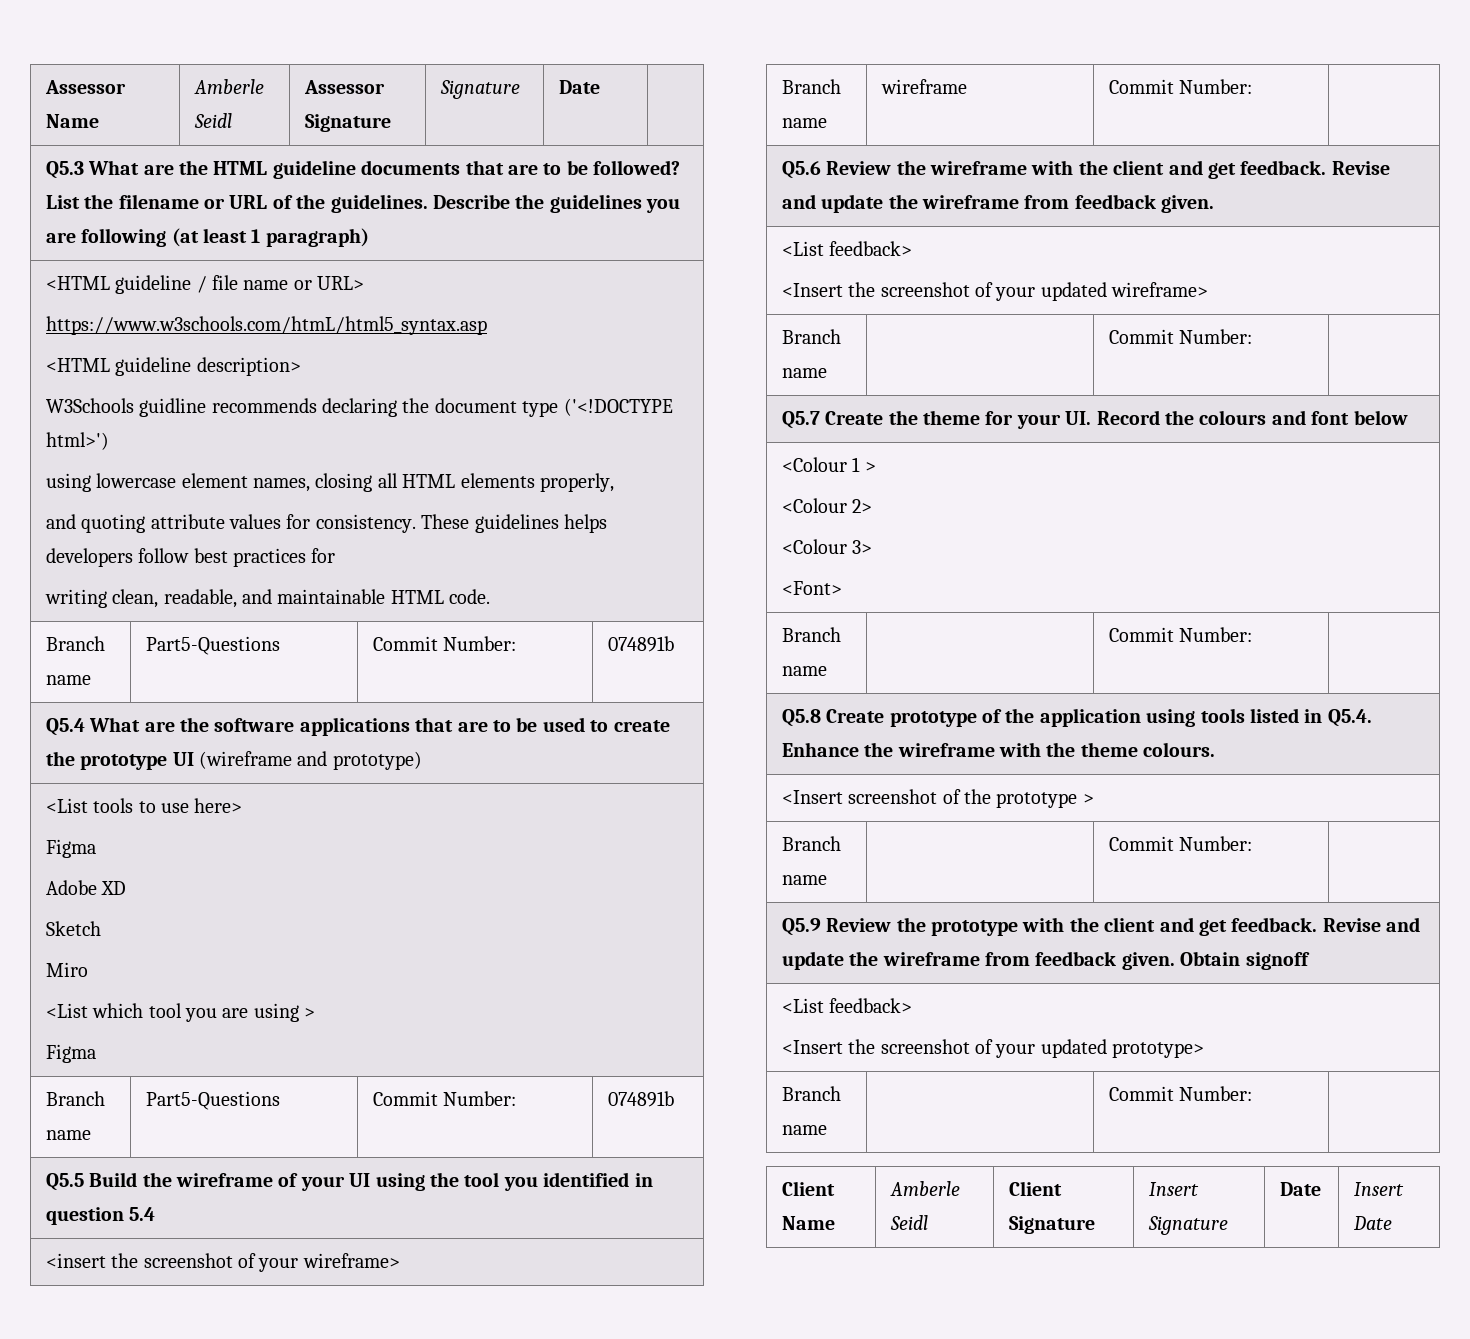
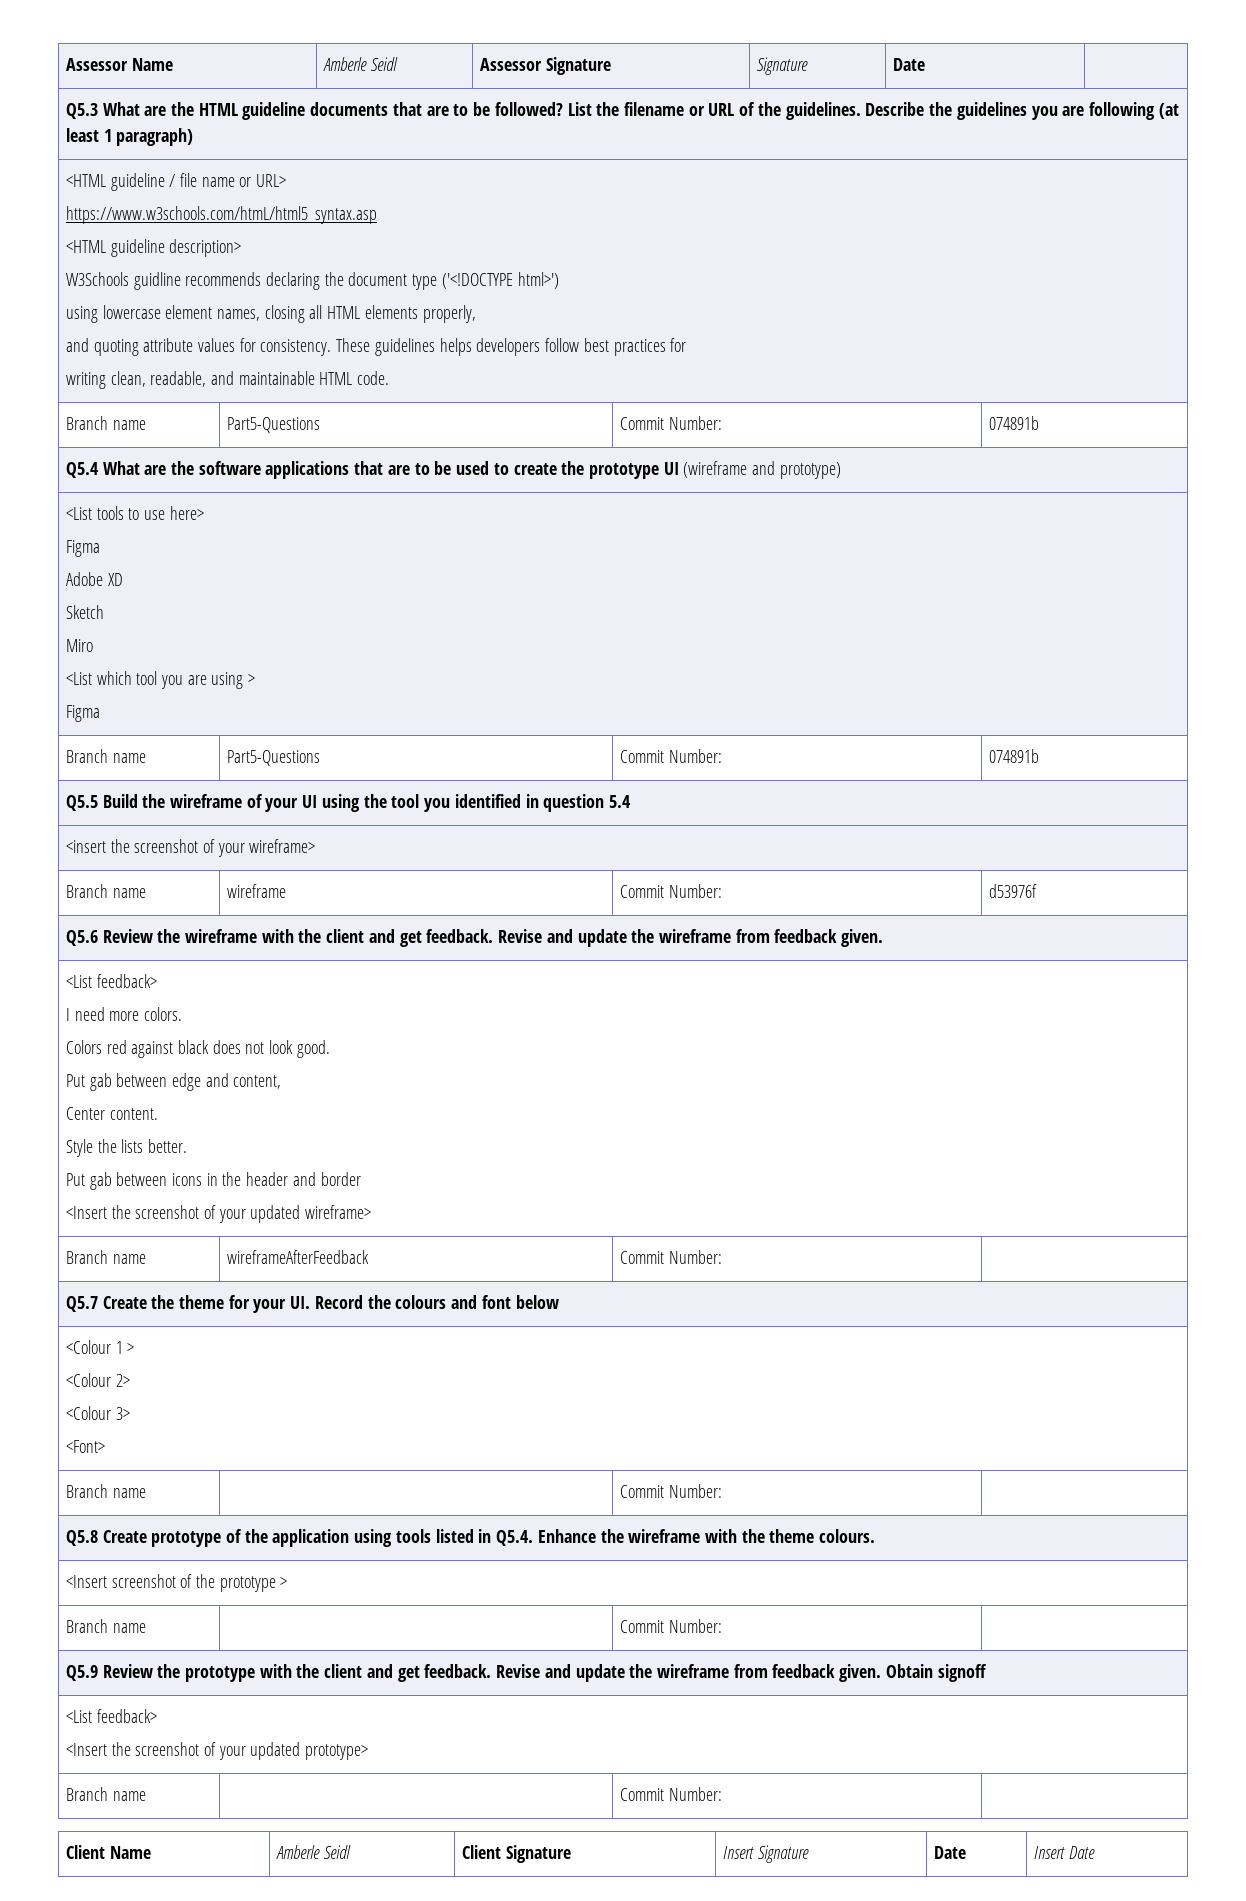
(1253, 86) none -> [988,884,1037,898] d53976f
(913, 248) none -> [65,1007,183,1021] [65,1040,330,1058] [65,1073,282,1091] [65,1107,158,1120] [65,1139,188,1157] [65,1172,361,1190] // I need more colors. // Colors red against black does not look good. // Put gab between edge and content, // Center content. // Style the lists better. // Put gab between icons in the header and border
(827, 373) none -> [226,1250,369,1264] wireframeAfterFeedback

